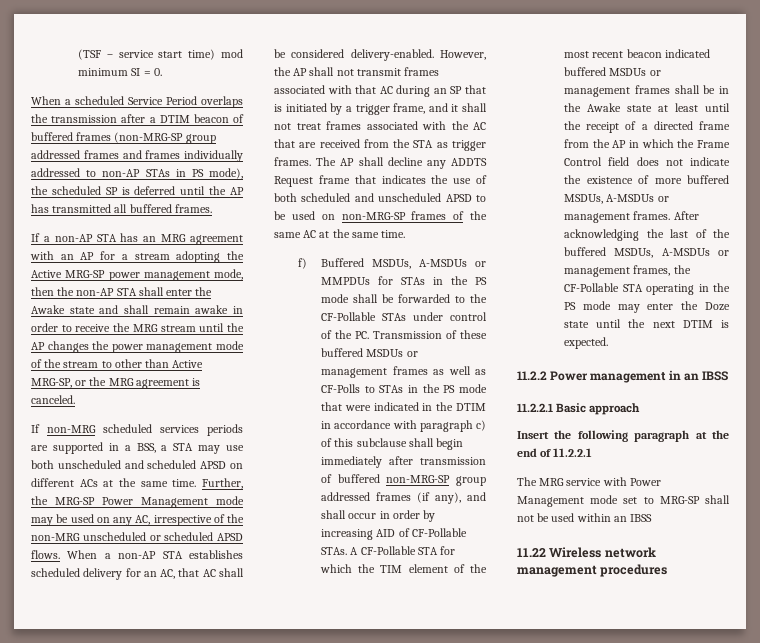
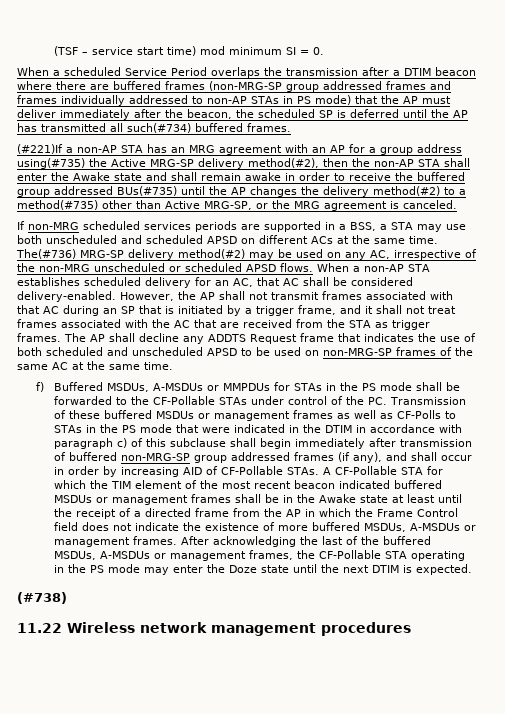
[233,114,244,123] of -> [17,81,109,90] where there are
[208,168,243,179] mode), -> [315,95,451,105] [17,109,232,120] mode) that the AP must deliver immediately after the beacon,
(128, 208) none -> [127,123,191,133] such(#734)
[31,233,40,242] If -> [17,144,63,154] (#221)If
[134,251,244,263] [31,269,243,281] stream adopting the Active MRG-SP power management mode, -> [380,144,462,155] [17,158,319,169] group address using(#735) the Active MRG-SP delivery method(#2),
[132,324,196,332] MRG stream -> [417,172,465,181] [17,186,177,197] buffered group addressed BUs(#735)
[111,341,245,353] [31,359,112,368] power management mode of the stream to -> [323,186,466,197] [17,200,98,210] delivery method(#2) to a method(#735)
[202,478,243,489] [31,496,244,508] Further, the MRG-SP Power Management mode -> [16,249,245,260] The(#736) MRG-SP delivery method(#2)
[517,370,729,383] [517,403,641,415] [517,430,729,442] [517,448,593,457] [517,477,661,486] [517,495,730,507] [517,513,653,522] 11.2.2 Power management in an IBSS // 11.2.2.1 Basic approach // Insert the following paragraph at the end of 11.2.2.1 // The MRG service with Power Management mode set to MRG-SP shall not be used within an IBSS -> [17,592,67,604] (#738)

